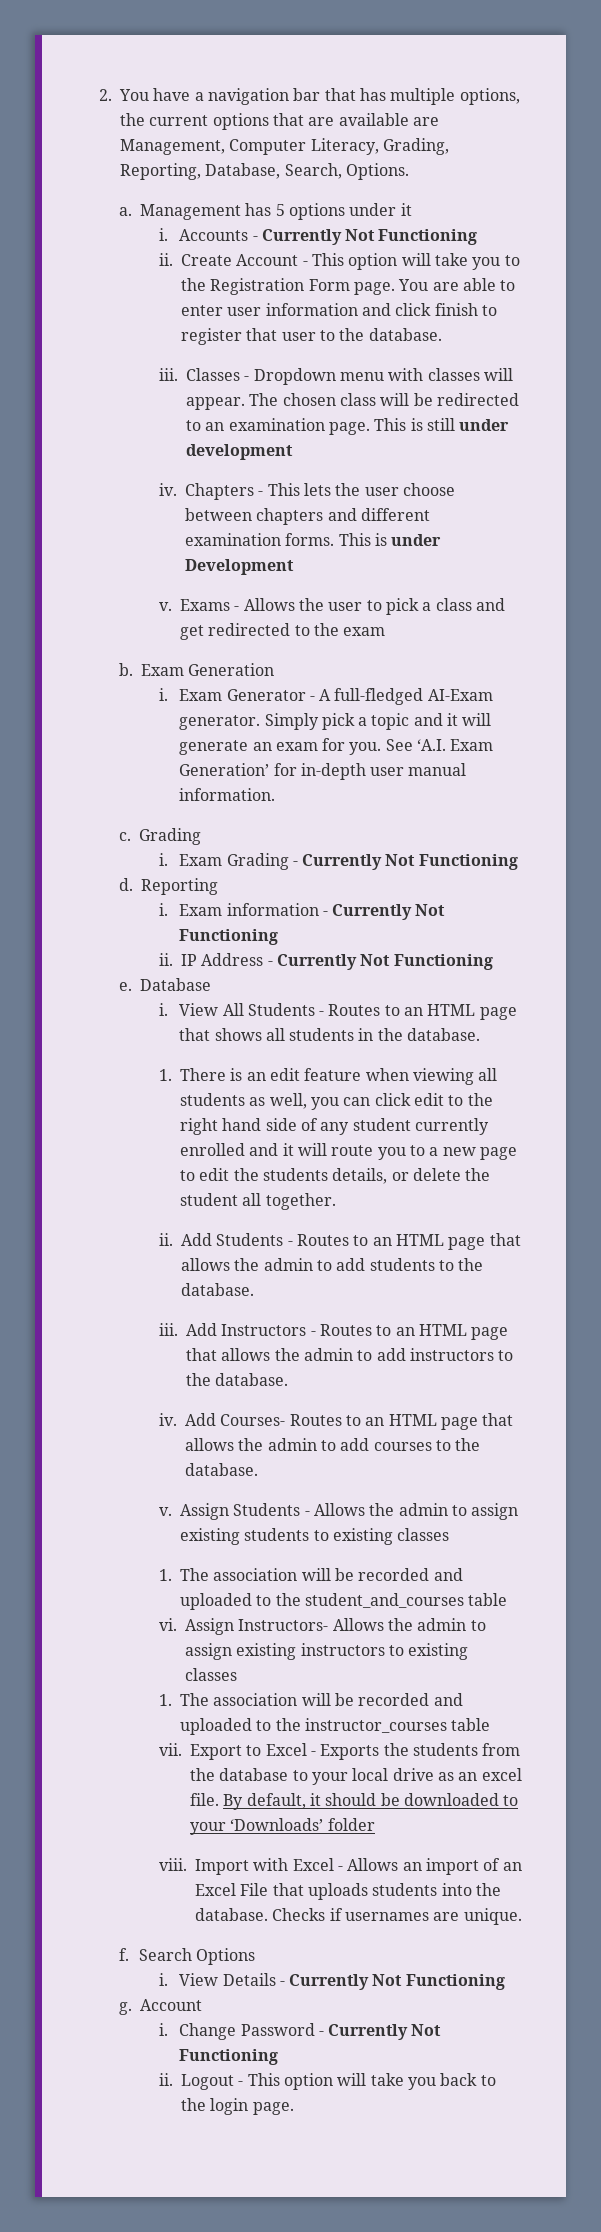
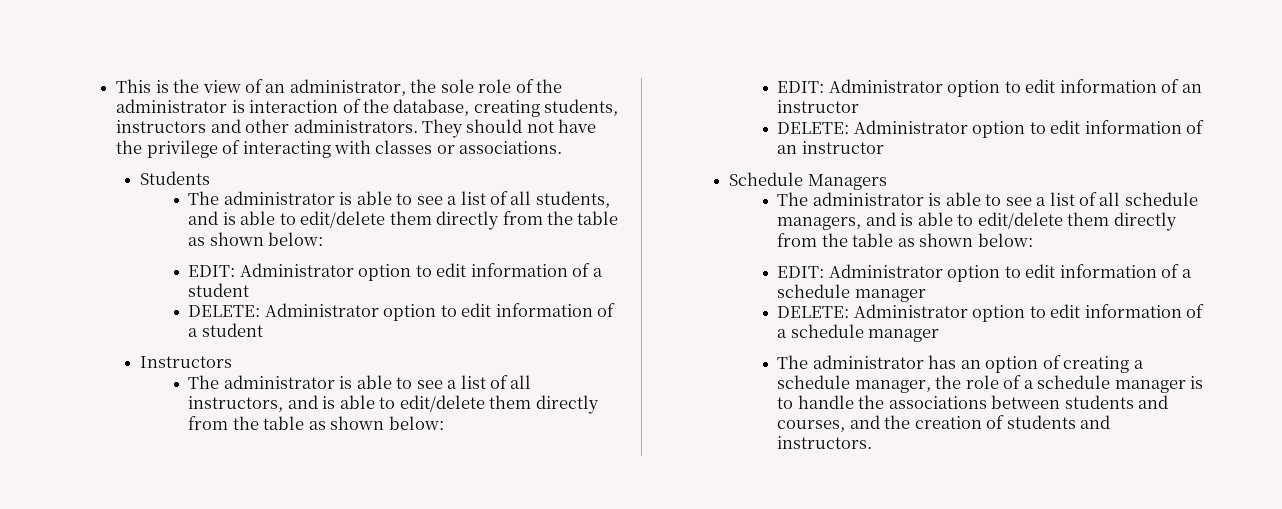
[99,88,520,105] [120,113,439,130] [120,138,449,155] [120,163,409,180] [119,203,412,220] [159,228,478,245] [159,253,520,270] [181,278,516,295] [181,303,498,316] [181,328,442,345] [159,368,514,385] [186,393,520,410] [186,418,510,435] [186,444,294,460] [159,483,456,500] [185,508,431,525] [185,533,442,546] [185,559,295,575] [159,598,506,615] [180,623,386,640] [119,663,275,676] [159,688,493,705] [179,713,492,730] [179,738,494,755] [179,763,467,780] [179,788,276,801] [119,828,202,845] [159,853,518,870] [119,878,219,895] [159,903,446,920] [179,929,279,945] [159,953,493,970] [119,978,212,991] [159,1003,517,1020] [179,1028,481,1041] [159,1068,498,1085] [180,1093,493,1110] [180,1118,490,1135] [180,1143,518,1160] [180,1168,491,1184] [180,1193,336,1210] [159,1233,521,1250] [181,1258,484,1271] [181,1283,255,1296] [159,1323,509,1340] [186,1348,514,1361] [186,1373,289,1386] [159,1413,514,1430] [185,1438,481,1451] [185,1463,259,1476] [159,1503,519,1520] [180,1528,450,1545] [159,1568,463,1581] [180,1593,508,1610] [159,1618,486,1635] [185,1643,469,1660] [185,1668,238,1681] [159,1693,463,1706] [180,1718,491,1735] [159,1743,521,1760] [190,1768,522,1785] [190,1793,519,1810] [190,1818,375,1835] [159,1858,522,1875] [195,1883,502,1900] [195,1908,522,1925] [119,1948,256,1965] [159,1973,505,1990] [119,1999,203,2015] [159,2023,442,2040] [179,2049,279,2065] [159,2073,496,2090] [181,2098,294,2115] 2. You have a navigation bar that has multiple options, the current options that are available are Management, Computer Literacy, Grading, Reporting, Database, Search, Options. // a. Management has 5 options under it // i. Accounts - Currently Not Functioning // ii. Create Account - This option will take you to the Registration Form page. You are able to enter user information and click finish to register that user to the database. // iii. Classes - Dropdown menu with classes will appear. The chosen class will be redirected to an examination page. This is still under development // iv. Chapters - This lets the user choose between chapters and different examination forms. This is under Development // v. Exams - Allows the user to pick a class and get redirected to the exam // b. Exam Generation // i. Exam Generator - A full-fledged AI-Exam generator. Simply pick a topic and it will generate an exam for you. See ‘A.I. Exam Generation’ for in-depth user manual information. // c. Grading // i. Exam Grading - Currently Not Functioning // d. Reporting // i. Exam information - Currently Not Functioning // ii. IP Address - Currently Not Functioning // e. Database // i. View All Students - Routes to an HTML page that shows all students in the database. // 1. There is an edit feature when viewing all students as well, you can click edit to the right hand side of any student currently enrolled and it will route you to a new page to edit the students details, or delete the student all together. // ii. Add Students - Routes to an HTML page that allows the admin to add students to the database. // iii. Add Instructors - Routes to an HTML page that allows the admin to add instructors to the database. // iv. Add Courses- Routes to an HTML page that allows the admin to add courses to the database. // v. Assign Students - Allows the admin to assign existing students to existing classes // 1. The association will be recorded and uploaded to the student_and_courses table // vi. Assign Instructors- Allows the admin to assign existing instructors to existing classes // 1. The association will be recorded and uploaded to the instructor_courses table // vii. Export to Excel - Exports the students from the database to your local drive as an excel file. By default, it should be downloaded to your ‘Downloads’ folder // viii. Import with Excel - Allows an import of an Excel File that uploads students into the database. Checks if usernames are unique. // f. Search Options // i. View Details - Currently Not Functioning // g. Account // i. Change Password - Currently Not Functioning // ii. Logout - This option will take you back to the login page. -> [116,79,563,96] [116,99,619,117] [116,119,597,138] [116,140,563,158] [140,171,211,185] [188,191,610,208] [188,211,619,230] [188,232,324,246] [188,263,603,281] [188,283,250,297] [188,303,616,321] [188,323,263,337] [140,356,233,368] [188,375,532,389] [188,395,599,414] [188,416,444,430] [777,79,1202,97] [777,100,860,113] [777,120,1205,138] [777,141,884,154] [729,172,887,190] [777,192,1198,206] [777,212,1177,231] [777,233,1033,247] [777,264,1192,282] [777,284,926,302] [777,304,1205,322] [777,324,940,342] [777,355,1144,373] [777,375,1204,393] [777,395,1169,409] [777,415,1111,432] [777,436,873,449] This is the view of an administrator, the sole role of the administrator is interaction of the database, creating students, instructors and other administrators. They should not have the privilege of interacting with classes or associations. // Students // The administrator is able to see a list of all students, and is able to edit/delete them directly from the table as shown below: // EDIT: Administrator option to edit information of a student // DELETE: Administrator option to edit information of a student // Instructors // The administrator is able to see a list of all instructors, and is able to edit/delete them directly from the table as shown below: // EDIT: Administrator option to edit information of an instructor // DELETE: Administrator option to edit information of an instructor // Schedule Managers // The administrator is able to see a list of all schedule managers, and is able to edit/delete them directly from the table as shown below: // EDIT: Administrator option to edit information of a schedule manager // DELETE: Administrator option to edit information of a schedule manager // The administrator has an option of creating a schedule manager, the role of a schedule manager is to handle the associations between students and courses, and the creation of students and instructors.

